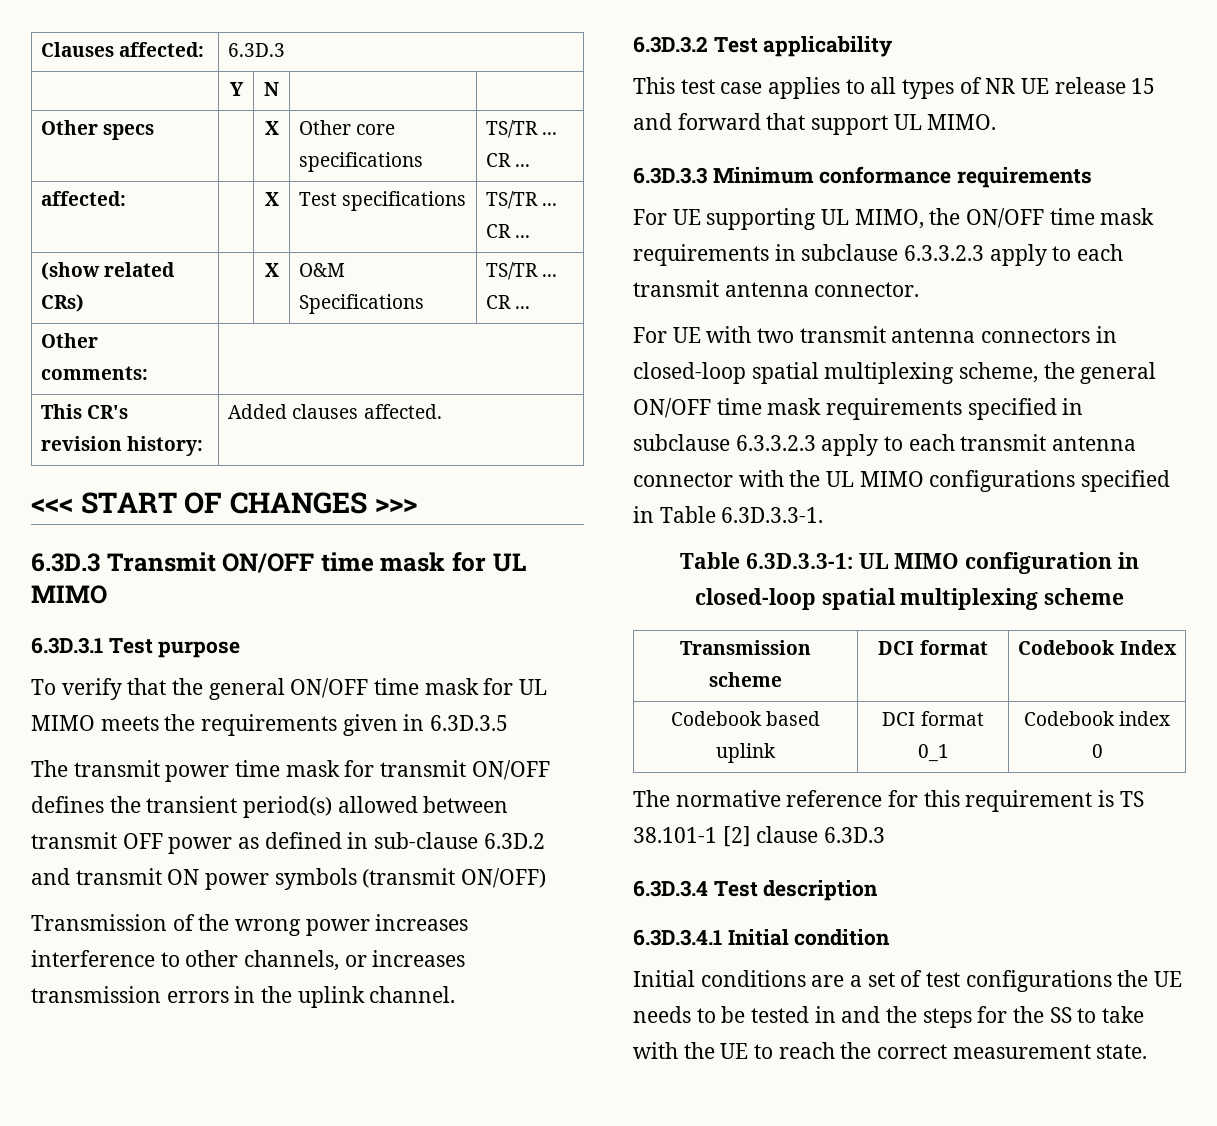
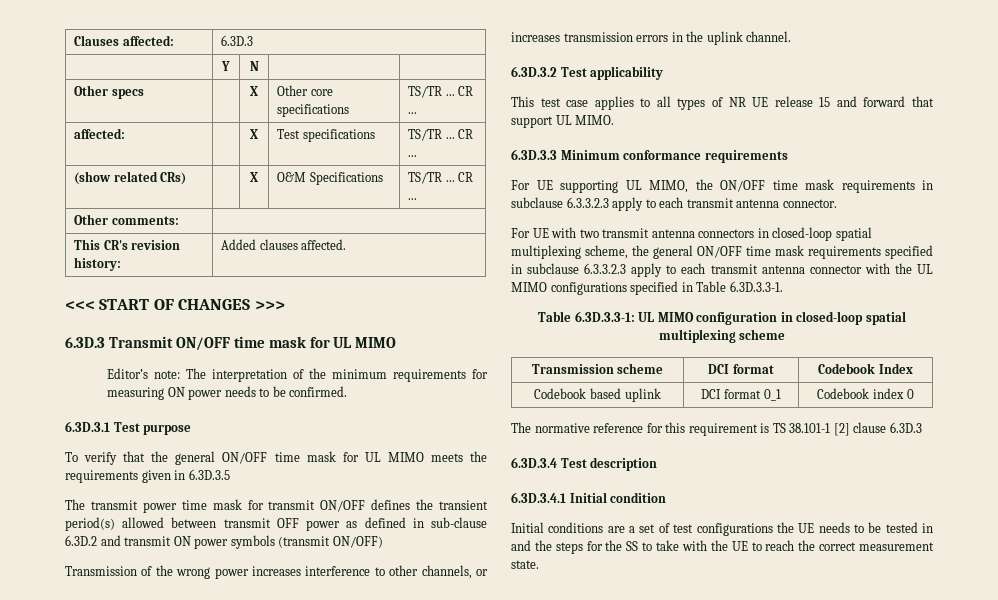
(107, 594) none -> [107,368,488,382] [107,386,348,400] // Editor’s note: The interpretation of the minimum requirements for measuring ON power needs to be confirmed.

